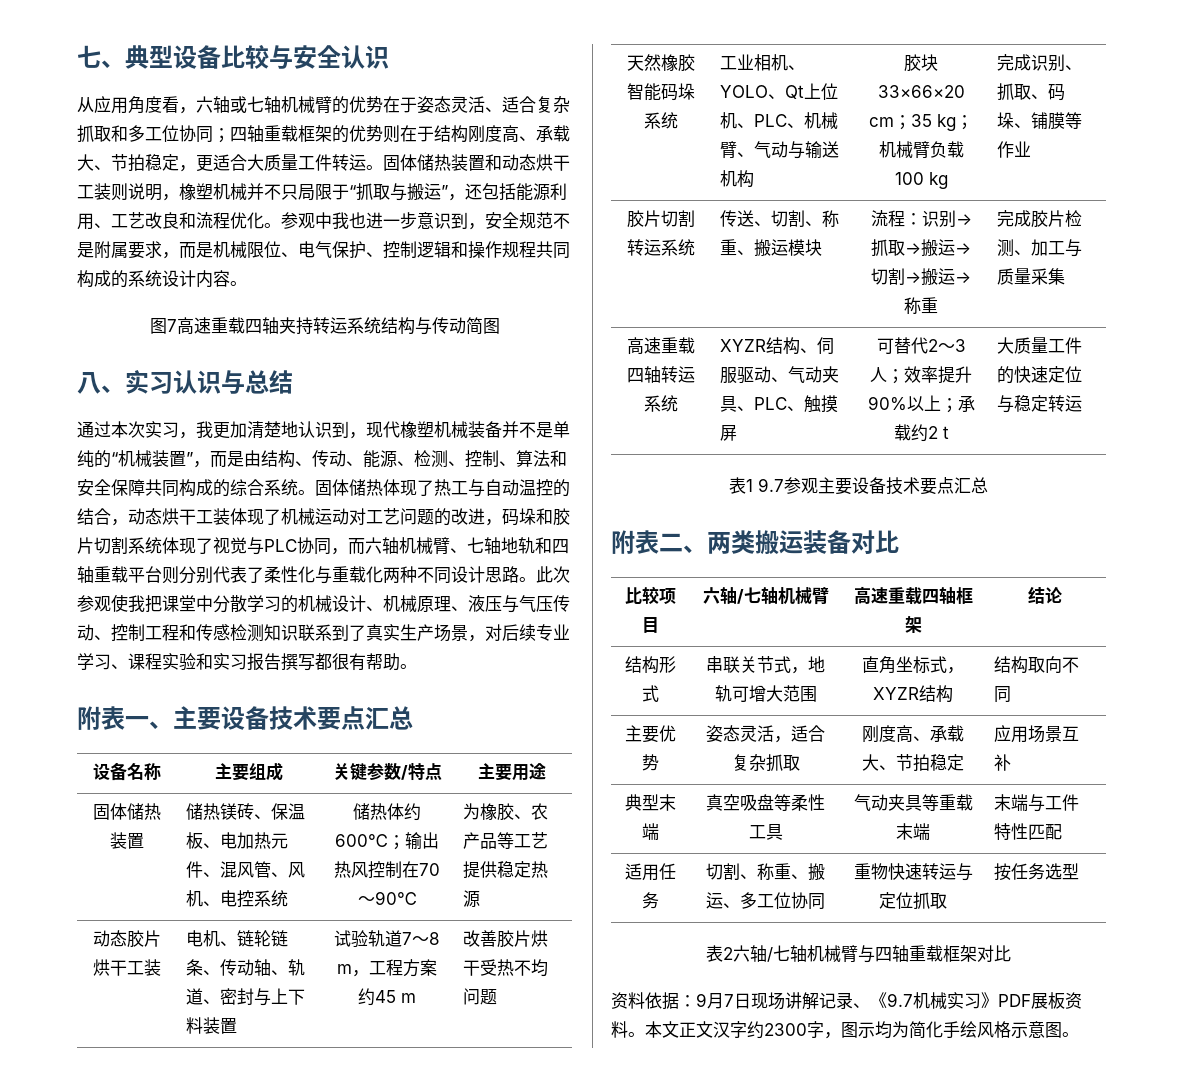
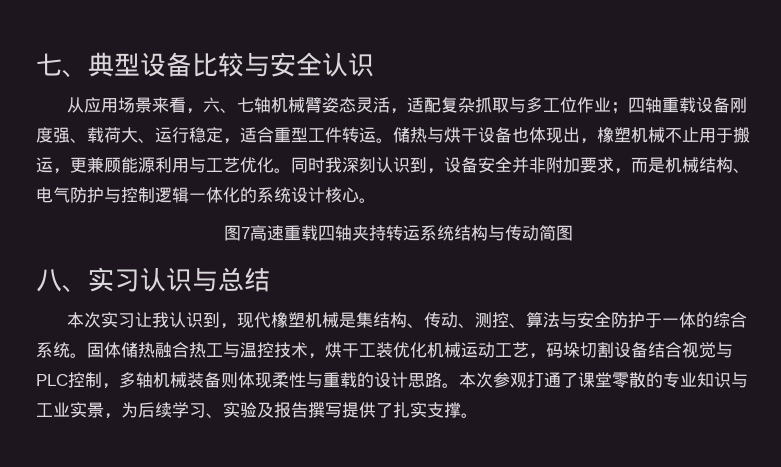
[128,96,570,114] [77,125,570,143] [77,154,570,172] [77,183,567,201] [77,212,570,230] [77,241,570,259] [77,270,111,288] 角度看，六轴或七轴机械臂的优势在于姿态灵活、适合复杂抓取和多工位协同；四轴重载框架的优势则在于结构刚度高、承载大、节拍稳定，更适合大质量工件转运。固体储热装置和动态烘干工装则说明，橡塑机械并不只局限于“抓取与搬运”，还包括能源利用、工艺改良和流程优化。参观中我也进一步意识到，安全规范不是附属要求，而是机械限位、电气保护、控制逻辑和操作规程共同构成 -> [117,97,747,114] [36,127,750,144] [36,157,750,174] [36,187,240,203] 场景来看，六、七轴机械臂姿态灵活，适配复杂抓取与多工位作业；四轴重载设备刚度强、载荷大、运行稳定，适合重型工件转运。储热与烘干设备也体现出，橡塑机械不止用于搬运，更兼顾能源利用与工艺优化。同时我深刻认识到，设备安全并非附加要求，而是机械结构、电气防护与控制逻辑一体化
[196,270,230,288] 内容 -> [325,187,359,203] 核心
[77,421,111,438] 通过 -> (270, 279) none
[179,421,298,439] ，我更加清楚地 -> [134,312,169,328] 让我
[468,421,570,438] [77,450,567,468] [77,479,213,497] 装备并不是单纯的“机械装置”，而是由结构、传动、能源、检测、控制、算法和安全保障共同构成 -> [338,312,696,328] 是集结构、传动、测控、算法与安全防护于一体
[383,479,570,497] [77,508,281,526] 体现了热工与自动温控的结合，动态烘干工装体现了 -> [155,342,427,359] 融合热工与温控技术，烘干工装优化
[349,508,570,526] [77,537,569,555] [77,566,570,584] [77,594,570,613] [77,624,570,642] [77,653,417,671] [77,706,413,730] [92,762,161,781] [214,762,283,781] [332,763,442,781] [478,763,546,781] [92,803,161,820] [109,832,144,849] [186,803,306,820] [186,832,289,849] [186,861,306,878] [186,890,289,908] [353,803,421,821] [335,832,439,850] [334,861,440,879] [357,891,417,905] [463,803,549,821] [463,832,549,849] [463,861,549,879] [463,890,481,908] [92,930,161,948] [92,959,161,976] [186,930,289,947] [186,959,306,976] [186,988,306,1006] [186,1017,238,1034] [334,930,440,948] [337,959,437,977] [358,988,416,1006] [463,930,549,948] [463,959,549,977] [463,988,498,1005] [626,54,695,72] [626,83,695,101] [643,112,678,129] [720,54,806,71] [720,83,839,100] [720,112,839,129] [720,141,840,159] [720,170,755,188] [904,54,938,72] [877,85,965,98] [869,114,973,131] [878,141,964,159] [894,172,948,189] [997,54,1083,72] [997,83,1066,101] [997,112,1083,130] [997,141,1032,158] [626,210,695,228] [626,239,695,256] [720,210,840,227] [720,239,823,257] [870,210,972,228] [871,239,971,257] [871,268,971,286] [904,297,938,314] [997,210,1083,228] [997,239,1083,257] [997,268,1066,285] [626,337,695,355] [626,366,695,383] [643,395,678,412] [720,337,835,355] [720,366,840,384] [720,395,839,413] [720,425,738,441] [876,337,966,354] [870,366,972,384] [867,395,975,413] [893,424,949,442] [997,337,1083,354] [997,366,1083,384] [997,395,1083,413] [729,477,988,495] [611,530,899,555] [624,586,676,605] [641,617,659,633] [702,587,829,605] [853,586,973,605] [904,616,922,633] [1027,586,1062,604] [624,656,676,674] [641,685,659,702] [706,656,825,674] [714,685,817,702] [862,656,964,674] [873,685,953,703] [994,656,1080,674] [994,686,1012,703] [624,725,676,743] [641,754,659,771] [706,725,825,743] [731,754,800,772] [862,725,964,743] [862,754,964,772] [994,725,1080,743] [994,754,1012,771] [624,794,676,811] [641,823,659,840] [706,794,825,811] [748,824,783,840] [853,794,973,811] [896,823,930,840] [994,794,1080,812] [994,823,1063,840] [624,863,676,881] [641,892,659,909] [706,863,825,881] [706,892,825,910] [853,863,973,881] [879,892,947,910] [994,863,1080,881] [706,945,1011,963] [611,992,1082,1010] [611,1021,1062,1039] 对工艺问题的改进，码垛和胶片切割系统体现了视觉与PLC协同，而六轴机械臂、七轴地轨和四轴重载平台则分别代表了柔性化与重载化两种不同设计思路。此次参观使我把课堂中分散学习的机械设计、机械原理、液压与气压传动、控制工程和传感检测知识联系到了真实生产场景，对后续专业学习、课程实验和实习报告撰写都很有帮助。 // 附表一、主要设备技术要点汇总 // 设备名称 | 主要组成 | 关键参数/特点 | 主要用途 // 固体储热装置 | 储热镁砖、保温板、电加热元件、混风管、风机、电控系统 | 储热体约600℃；输出热风控制在70～90℃ | 为橡胶、农产品等工艺提供稳定热源 // 动态胶片烘干工装 | 电机、链轮链条、传动轴、轨道、密封与上下料装置 | 试验轨道7～8 m，工程方案约45 m | 改善胶片烘干受热不均问题 // 天然橡胶智能码垛系统 | 工业相机、YOLO、Qt上位机、PLC、机械臂、气动与输送机构 | 胶块33×66×20 cm；35 kg；机械臂负载100 kg | 完成识别、抓取、码垛、铺膜等作业 // 胶片切割转运系统 | 传送、切割、称重、搬运模块 | 流程：识别→抓取→搬运→切割→搬运→称重 | 完成胶片检测、加工与质量采集 // 高速重载四轴转运系统 | XYZR结构、伺服驱动、气动夹具、PLC、触摸屏 | 可替代2～3人；效率提升90%以上；承载约2 t | 大质量工件的快速定位与稳定转运 // 表1 9.7参观主要设备技术要点汇总 // 附表二、两类搬运装备对比 // 比较项目 | 六轴/七轴机械臂 | 高速重载四轴框架 | 结论 // 结构形式 | 串联关节式，地轨可增大范围 | 直角坐标式，XYZR结构 | 结构取向不同 // 主要优势 | 姿态灵活，适合复杂抓取 | 刚度高、承载大、节拍稳定 | 应用场景互补 // 典型末端 | 真空吸盘等柔性工具 | 气动夹具等重载末端 | 末端与工件特性匹配 // 适用任务 | 切割、称重、搬运、多工位协同 | 重物快速转运与定位抓取 | 按任务选型 // 表2六轴/七轴机械臂与四轴重载框架对比 // 资料依据：9月7日现场讲解记录、《9.7机械实习》PDF展板资料。本文正文汉字约2300字，图示均为简化手绘风格示意图 -> [495,342,733,359] [36,372,748,389] [36,402,461,419] 工艺，码垛切割设备结合视觉与PLC控制，多轴机械装备则体现柔性与重载的设计思路。本次参观打通了课堂零散的专业知识与工业实景，为后续学习、实验及报告撰写提供了扎实支撑

